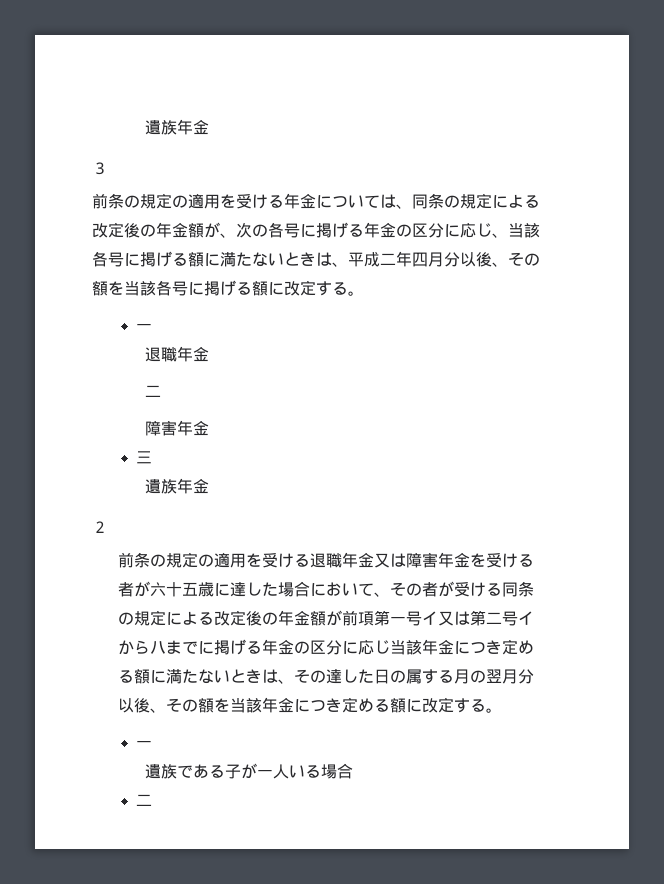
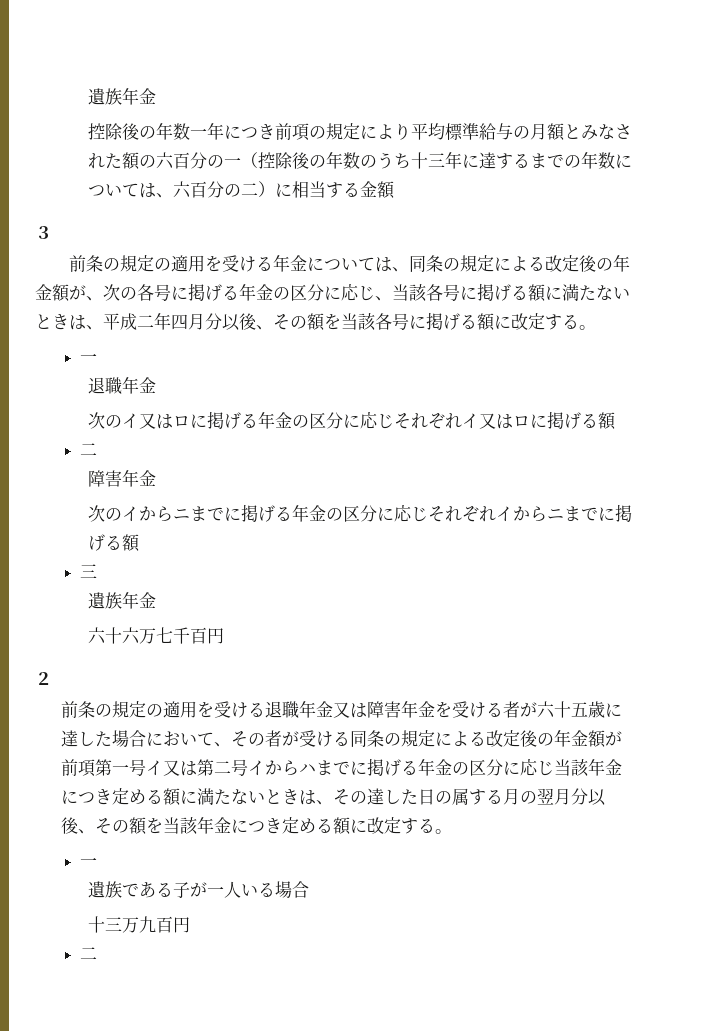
[144,119,209,135] 遺族年金 -> [87,87,156,105] [87,122,632,141] [87,151,632,170] [87,181,395,199] 遺族年金 // 控除後の年数一年につき前項の規定により平均標準給与の月額とみなされた額の六百分の一（控除後の年数のうち十三年に達するまでの年数については、六百分の二）に相当する金額
[144,385,161,397] [144,420,209,436] 二 // 障害年金 -> [87,411,616,430] [80,443,98,456] [87,469,156,487] [87,504,632,522] [87,534,140,552] 次のイ又はロに掲げる年金の区分に応じそれぞれイ又はロに掲げる額 // 二 // 障害年金 // 次のイからニまでに掲げる年金の区分に応じそれぞれイからニまでに掲げる額
(209, 486) none -> [87,627,224,644] // 六十六万七千百円
(353, 771) none -> [87,916,190,933] // 十三万九百円

